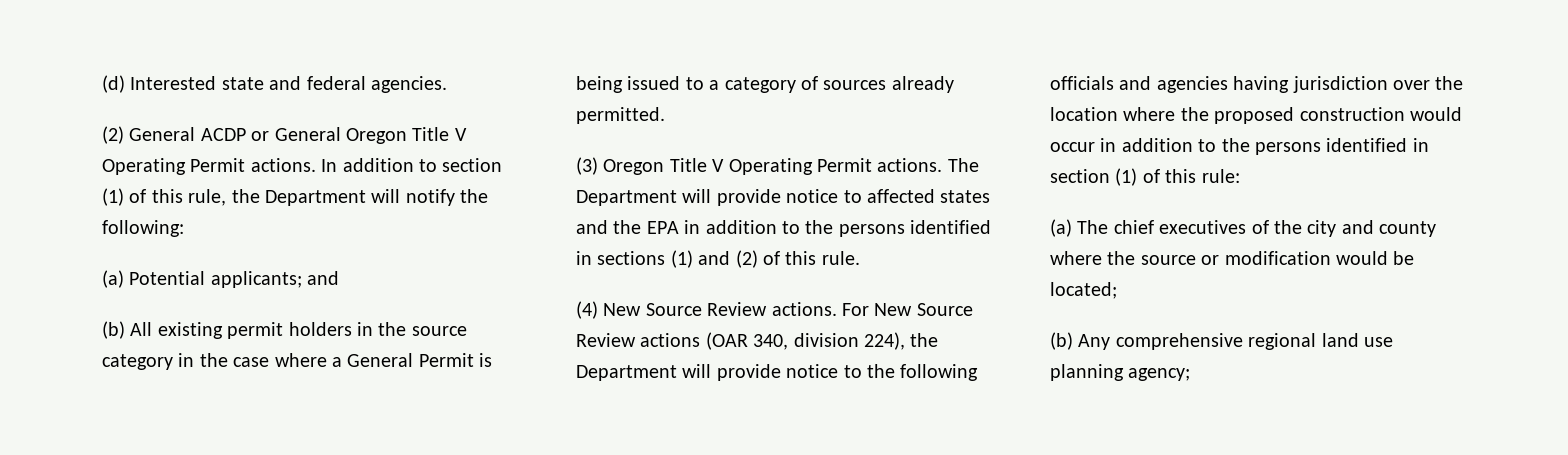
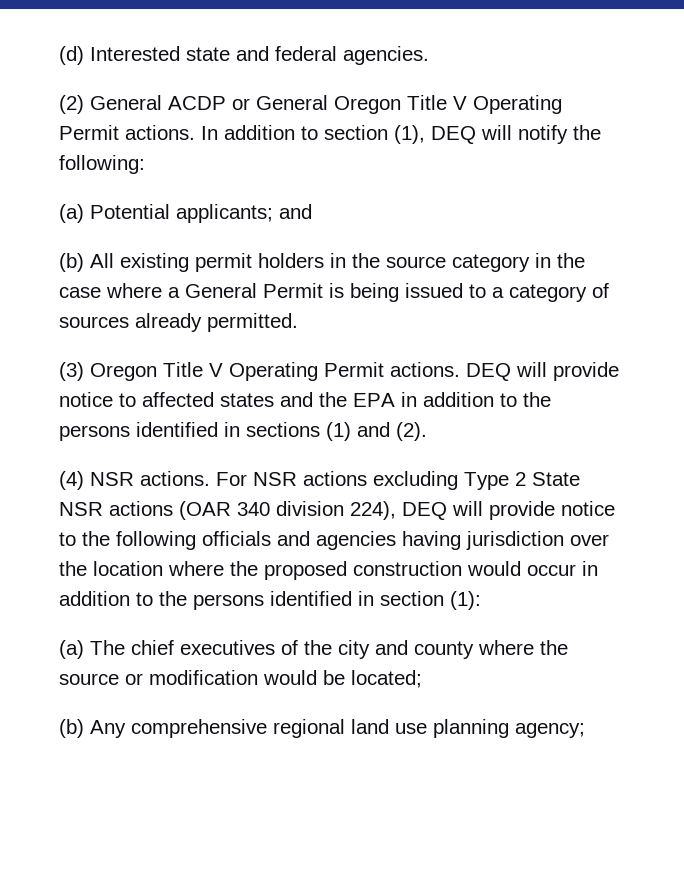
[102,188,366,206] (1) of this rule, the Department -> [394,125,476,144] (1), DEQ
[947,158,979,172] [576,190,677,206] The Department -> [466,363,511,381] DEQ
[735,250,860,268] [576,301,973,319] [576,333,636,347] (2) of this rule. // (4) New Source Review actions. For New Source Review -> [396,422,427,441] [59,471,580,490] [59,502,103,516] (2). // (4) NSR actions. For NSR actions excluding Type 2 State NSR
[753,334,789,350] 340, -> [237,502,270,516] 340
[910,333,939,347] [576,365,677,381] the Department -> [402,502,447,520] DEQ
[1115,168,1240,186] (1) of this rule: -> [450,591,481,610] (1):

